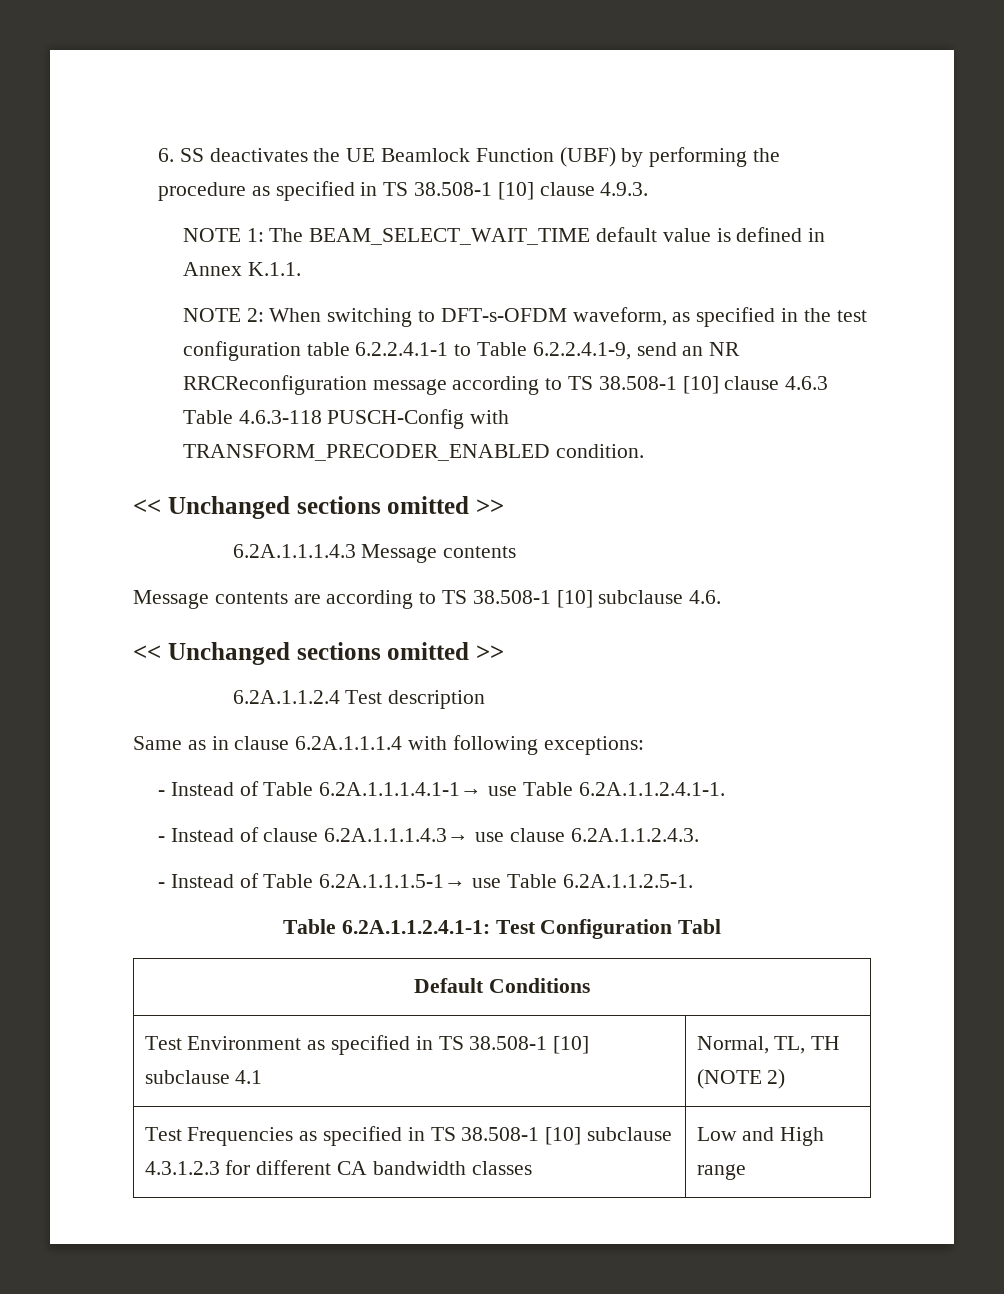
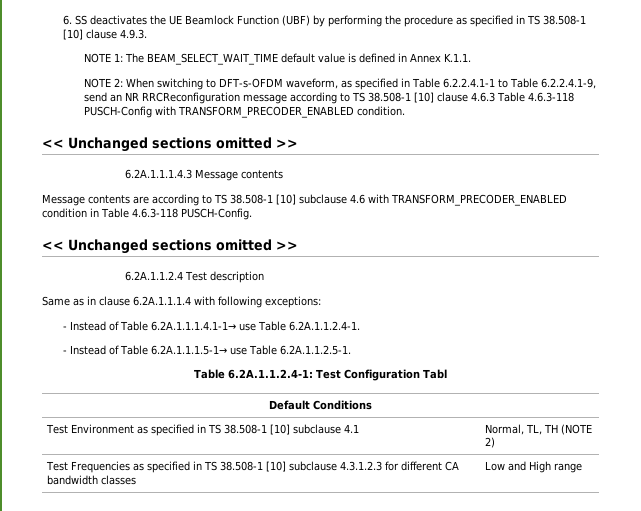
[803,308,867,322] [182,341,350,361] the test configuration table -> [411,78,440,88] Table
[689,590,722,604] 4.6. -> [350,194,567,206] [42,208,252,220] 4.6 with TRANSFORM_PRECODER_ENABLED condition in Table 4.6.3-118 PUSCH-Config.
[578,782,725,796] [157,827,699,842] 6.2A.1.1.2.4.1-1. // - Instead of clause 6.2A.1.1.1.4.3→ use clause 6.2A.1.1.2.4.3. -> [288,321,360,331] 6.2A.1.1.2.4-1.
[341,920,490,934] 6.2A.1.1.2.4.1-1: -> [228,369,314,379] 6.2A.1.1.2.4-1:

